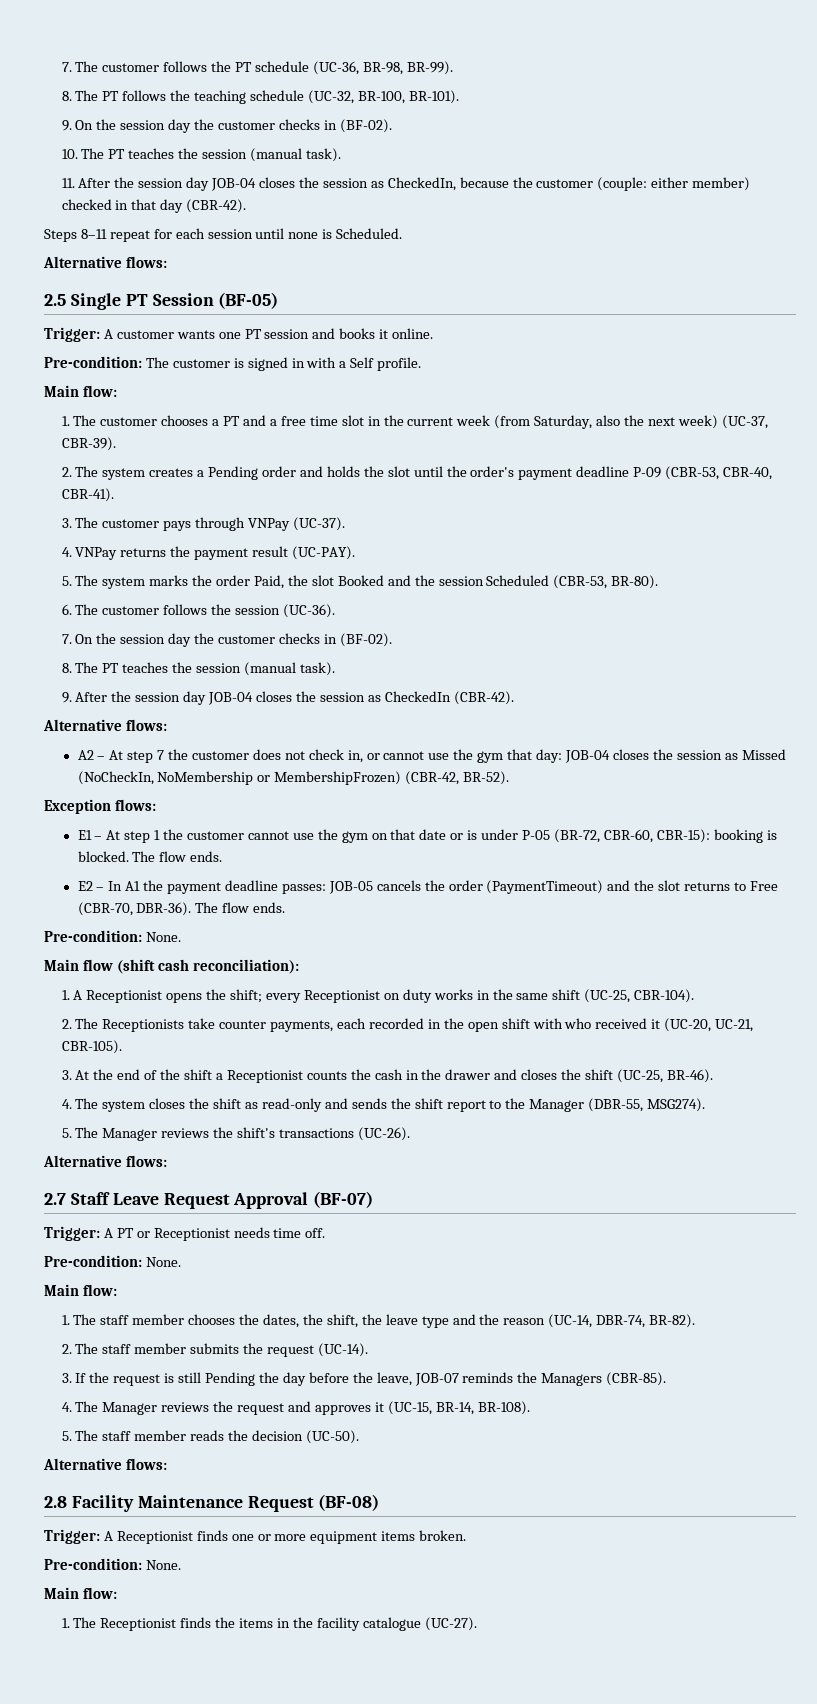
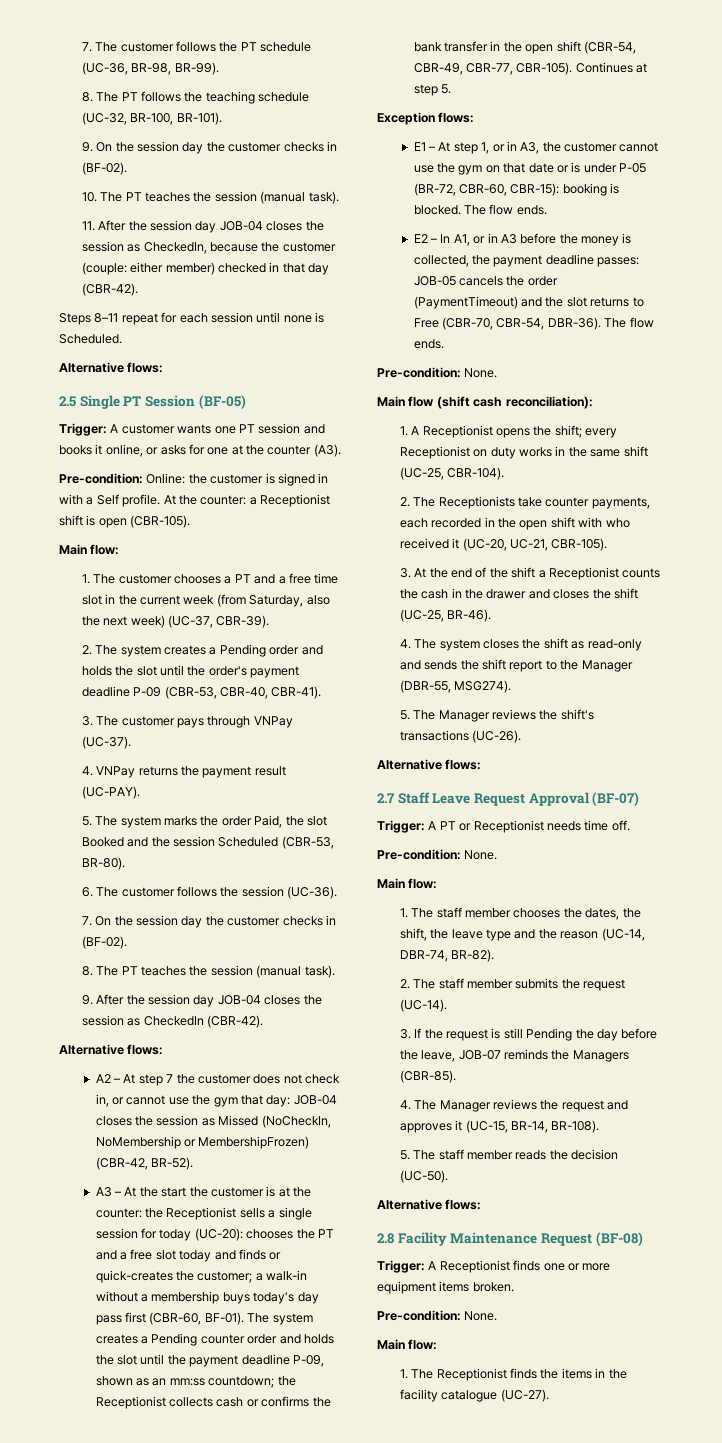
[392,328,434,339] [44,356,169,368] online. // Pre-condition: The -> [105,444,341,457] [59,473,207,484] online, or asks for one at the counter (A3). // Pre-condition: Online: the
(422, 364) none -> [163,494,330,507] [59,515,191,528] At the counter: a Receptionist shift is open (CBR-105).
(510, 778) none -> [95,1186,312,1197] [95,1207,312,1220] [95,1228,334,1241] [95,1249,282,1262] [95,1270,308,1283] [95,1291,319,1304] [95,1312,313,1325] [95,1333,334,1346] [95,1354,324,1367] [95,1376,296,1388] [95,1396,331,1409] [413,41,636,54] [413,62,648,75] [413,84,452,96] // A3 – At the start the customer is at the counter: the Receptionist sells a single session for today (UC-20): chooses the PT and a free slot today and finds or quick-creates the customer; a walk-in without a membership buys today's day pass first (CBR-60, BF-01). The system creates a Pending counter order and holds the slot until the payment deadline P-09, shown as an mm:ss countdown; the Receptionist collects cash or confirms the bank transfer in the open shift (CBR-54, CBR-49, CBR-77, CBR-105). Continues at step 5.
[154,830,161,840] 1 -> [481,141,540,154] 1, or in A3,
[125,881,141,891] A1 -> [453,233,632,246] [413,255,469,267] A1, or in A3 before the money is collected,
(133, 909) none -> [496,318,545,330] CBR-54,

